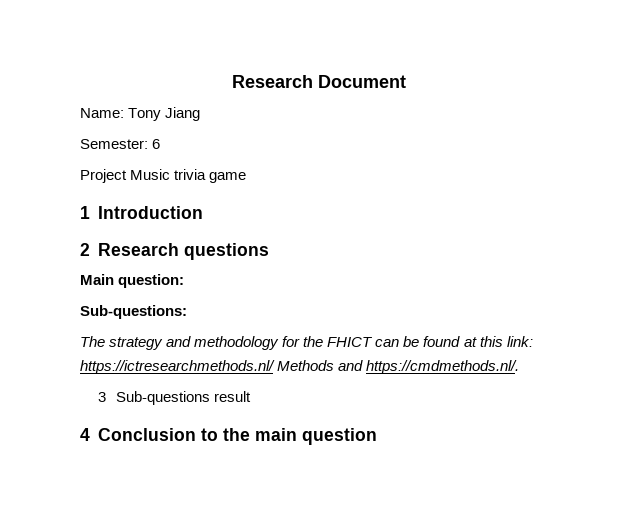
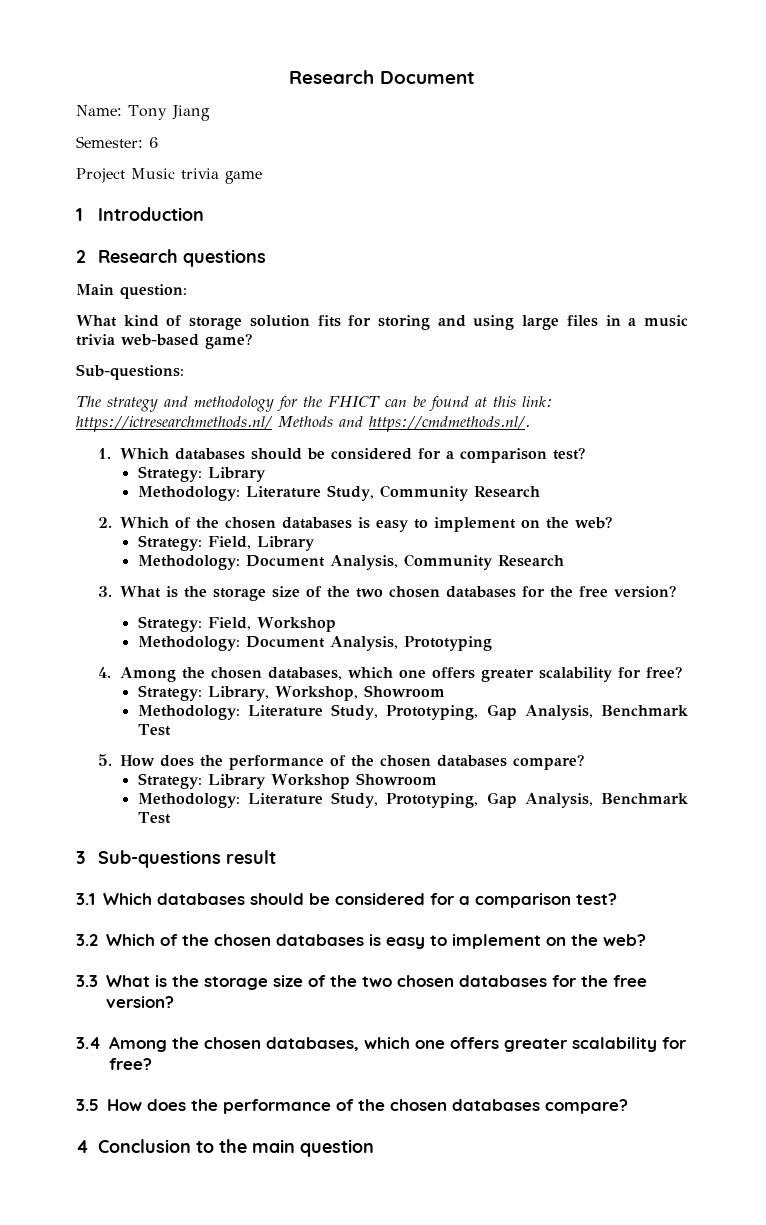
(185, 281) none -> [76,315,688,330] [76,333,252,349] // What kind of storage solution fits for storing and using large files in a music trivia web-based game?
[97,391,251,405] 3 Sub-questions result -> [98,447,586,463] [137,466,266,482] [137,485,540,501] [98,516,613,532] [137,535,315,551] [137,554,564,570] [98,585,677,601] [137,616,336,632] [137,636,492,651] [98,666,683,682] [137,685,445,701] [137,704,688,720] [137,724,171,736] [98,754,585,770] [137,773,437,789] [137,792,688,808] [137,812,171,824] [76,850,277,868] [76,893,617,908] [76,934,646,949] [76,975,647,990] [106,996,174,1008] [76,1036,687,1052] [109,1058,152,1070] [76,1099,628,1114] 1. Which databases should be considered for a comparison test? // Strategy: Library // Methodology: Literature Study, Community Research // 2. Which of the chosen databases is easy to implement on the web? // Strategy: Field, Library // Methodology: Document Analysis, Community Research // 3. What is the storage size of the two chosen databases for the free version? // Strategy: Field, Workshop // Methodology: Document Analysis, Prototyping // 4. Among the chosen databases, which one offers greater scalability for free? // Strategy: Library, Workshop, Showroom // Methodology: Literature Study, Prototyping, Gap Analysis, Benchmark Test // 5. How does the performance of the chosen databases compare? // Strategy: Library Workshop Showroom // Methodology: Literature Study, Prototyping, Gap Analysis, Benchmark Test // 3 Sub-questions result // 3.1 Which databases should be considered for a comparison test? // 3.2 Which of the chosen databases is easy to implement on the web? // 3.3 What is the storage size of the two chosen databases for the free version? // 3.4 Among the chosen databases, which one offers greater scalability for free? // 3.5 How does the performance of the chosen databases compare?

